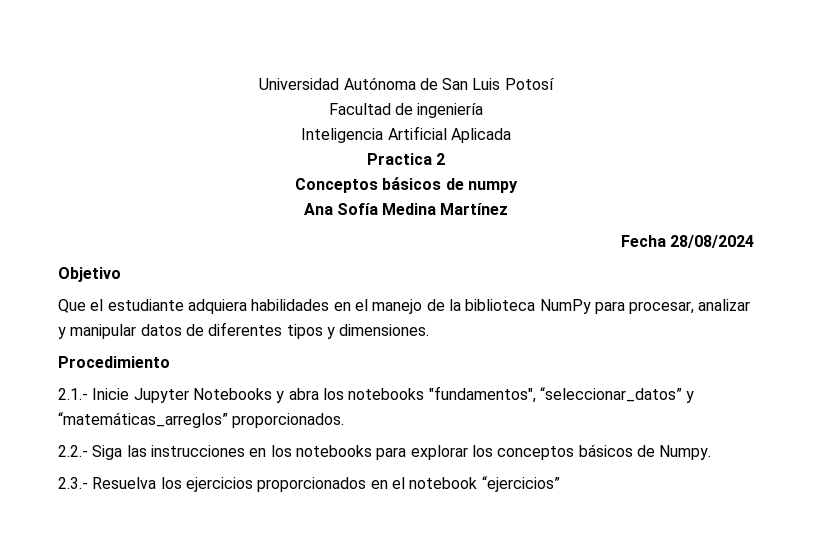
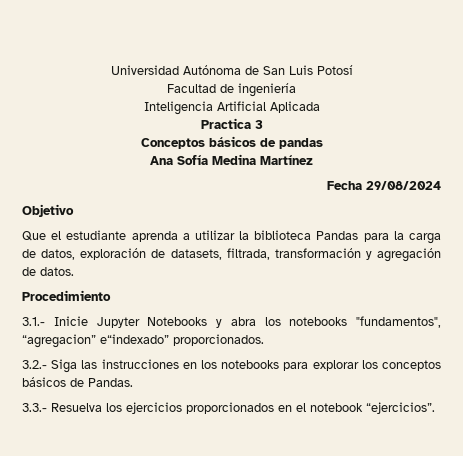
[436,153,446,165] 2 -> [254,120,263,129] 3
[467,181,518,193] numpy -> [278,138,323,149] pandas
[670,235,755,248] 28/08/2024 -> [366,181,441,190] 29/08/2024
[187,299,751,314] [58,322,430,339] adquiera habilidades en el manejo de la biblioteca NumPy para procesar, analizar y manipular datos de diferentes tipos y dimensiones. -> [131,230,442,244] [22,248,441,262] [22,267,74,276] aprenda a utilizar la biblioteca Pandas para la carga de datos, exploración de datasets, filtrada, transformación y agregación de datos.
[58,388,88,400] 2.1.- -> [22,317,45,326] 3.1.-
[539,387,695,403] [58,412,228,428] “seleccionar_datos” y “matemáticas_arreglos” -> [22,334,169,348] “agregacion” e“indexado”
[58,445,88,457] 2.2.- -> [22,360,47,369] 3.2.-
[659,445,712,460] [58,477,88,489] Numpy. // 2.3.- -> [88,378,133,387] [22,403,47,412] Pandas. // 3.3.-
[481,476,560,492] “ejercicios” -> [366,402,435,414] “ejercicios”.

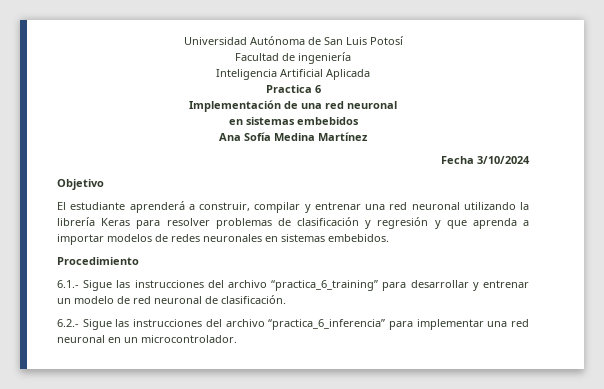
[254,120,263,129] [140,136,323,149] 3 // Conceptos básicos de pandas -> [314,85,321,93] [189,100,397,112] [228,117,359,125] 6 // Implementación de una red neuronal // en sistemas embebidos
[366,181,441,190] 29/08/2024 -> [477,156,530,164] 3/10/2024
[22,230,442,244] [22,248,441,262] [22,267,74,276] [22,290,111,301] [22,316,441,328] [22,334,264,348] [22,359,441,373] [22,377,133,387] [22,402,435,414] Que el estudiante aprenda a utilizar la biblioteca Pandas para la carga de datos, exploración de datasets, filtrada, transformación y agregación de datos. // Procedimiento // 3.1.- Inicie Jupyter Notebooks y abra los notebooks "fundamentos", “agregacion” e“indexado” proporcionados. // 3.2.- Siga las instrucciones en los notebooks para explorar los conceptos básicos de Pandas. // 3.3.- Resuelva los ejercicios proporcionados en el notebook “ejercicios”. -> [57,201,529,213] [57,217,530,229] [57,234,389,245] [57,257,139,265] [57,280,529,291] [57,295,286,304] [57,319,529,330] [57,335,237,343] El estudiante aprenderá a construir, compilar y entrenar una red neuronal utilizando la librería Keras para resolver problemas de clasificación y regresión y que aprenda a importar modelos de redes neuronales en sistemas embebidos. // Procedimiento // 6.1.- Sigue las instrucciones del archivo “practica_6_training” para desarrollar y entrenar un modelo de red neuronal de clasificación. // 6.2.- Sigue las instrucciones del archivo “practica_6_inferencia” para implementar una red neuronal en un microcontrolador.

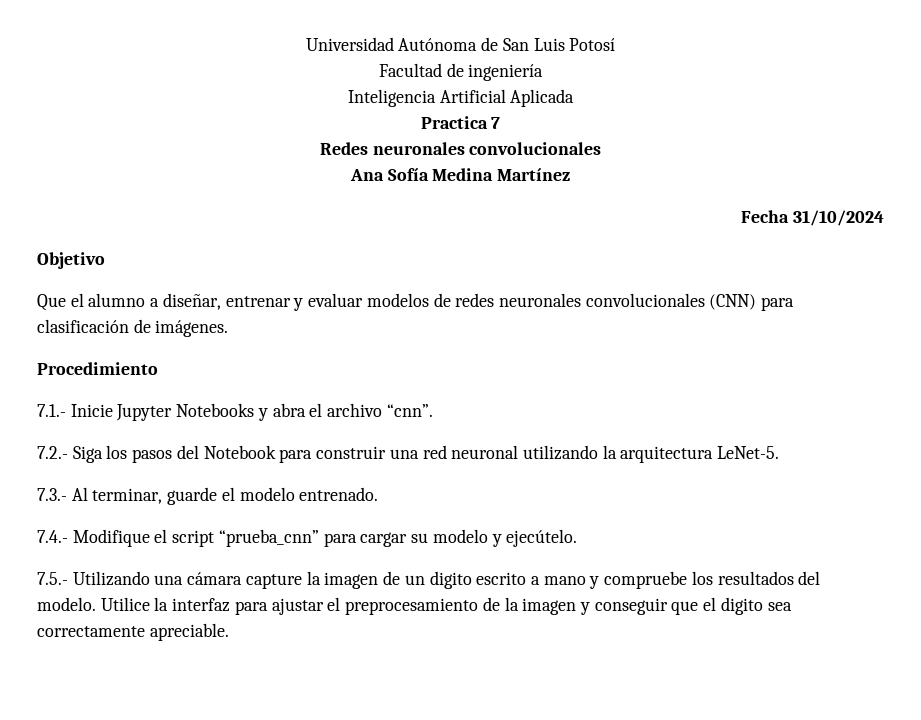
[314,85,321,93] [189,100,397,112] [228,117,359,125] 6 // Implementación de una red neuronal // en sistemas embebidos -> [491,117,501,129] [319,142,602,155] 7 // Redes neuronales convolucionales
[477,156,530,164] 3/10/2024 -> [793,210,884,226] 31/10/2024
[57,201,361,213] El estudiante aprenderá a construir, compilar y entrenar -> [37,293,795,311] [37,319,229,337] [37,362,158,375] [37,403,433,421] [37,445,387,463] Que el alumno a diseñar, entrenar y evaluar modelos de redes neuronales convolucionales (CNN) para clasificación de imágenes. // Procedimiento // 7.1.- Inicie Jupyter Notebooks y abra el archivo “cnn”. // 7.2.- Siga los pasos del Notebook para construir
[57,217,530,229] [57,234,389,245] [57,257,139,265] [57,280,529,291] [57,295,286,304] [57,319,529,330] [57,335,237,343] librería Keras para resolver problemas de clasificación y regresión y que aprenda a importar modelos de redes neuronales en sistemas embebidos. // Procedimiento // 6.1.- Sigue las instrucciones del archivo “practica_6_training” para desarrollar y entrenar un modelo de red neuronal de clasificación. // 6.2.- Sigue las instrucciones del archivo “practica_6_inferencia” para implementar una red neuronal en un microcontrolador. -> [620,446,780,463] [37,487,379,505] [37,529,578,547] [37,571,821,589] [37,597,792,615] [37,623,229,641] arquitectura LeNet-5. // 7.3.- Al terminar, guarde el modelo entrenado. // 7.4.- Modifique el script “prueba_cnn” para cargar su modelo y ejecútelo. // 7.5.- Utilizando una cámara capture la imagen de un digito escrito a mano y compruebe los resultados del modelo. Utilice la interfaz para ajustar el preprocesamiento de la imagen y conseguir que el digito sea correctamente apreciable.

